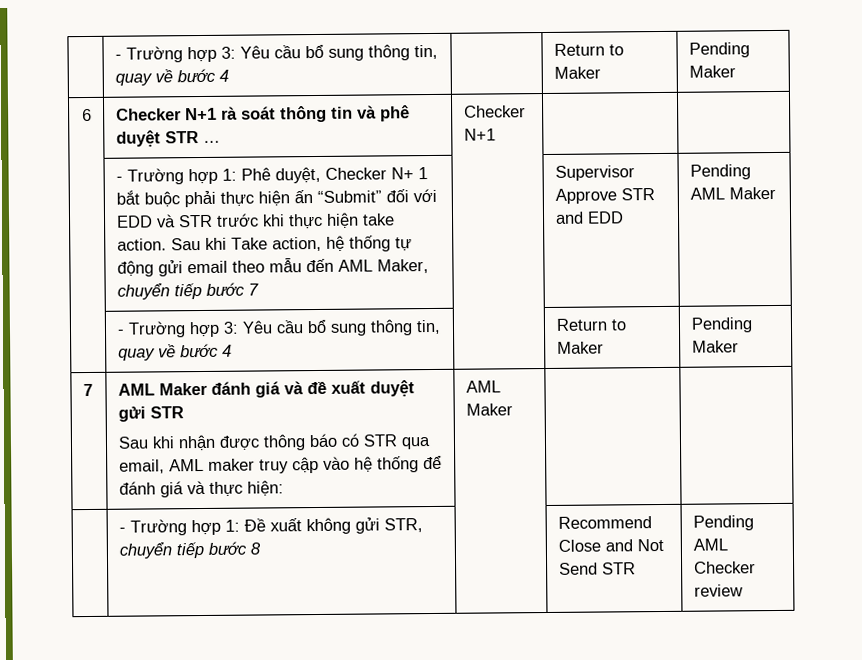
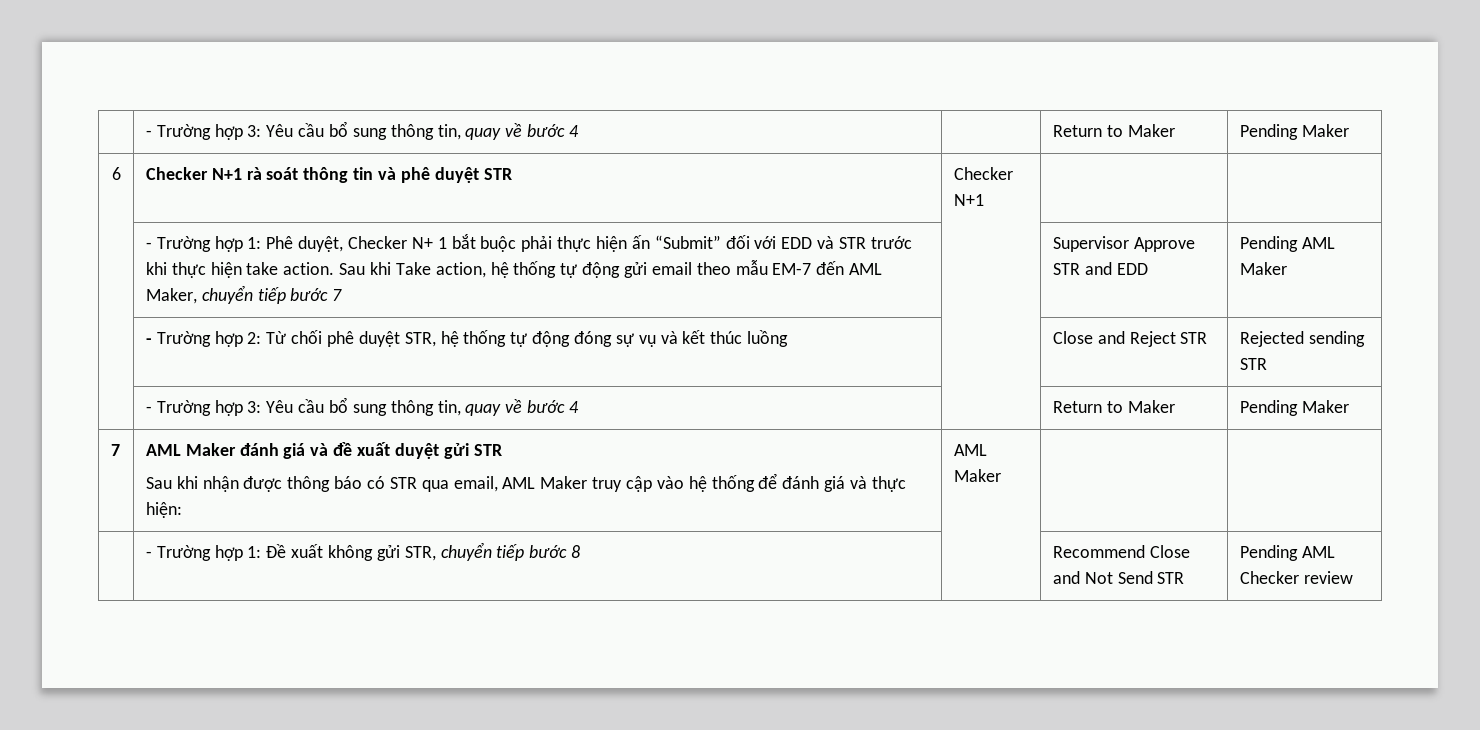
[202,140,221,143] … -> (512, 174) none
(302, 265) none -> [772,263,812,275] EM-7
(776, 193) none -> [145,330,789,347] [1052,331,1208,347] [1239,331,1365,347] [1239,358,1267,370] // | - Trường hợp 2: Từ chối phê duyệt STR, hệ thống tự động đóng sự vụ và kết thúc luồng | | Close and Reject STR | Rejected sending STR
[207,458,255,471] maker -> [540,476,588,489] Maker

